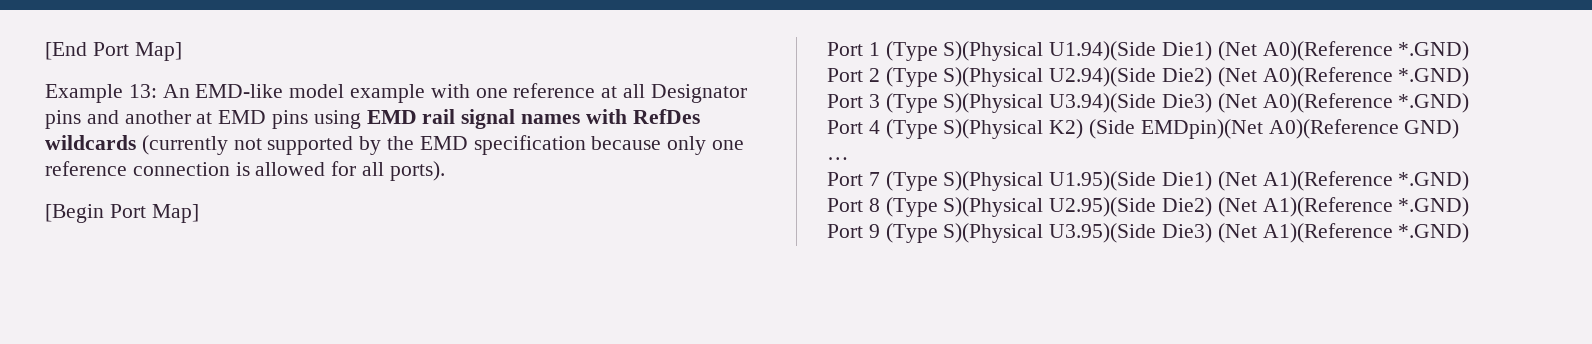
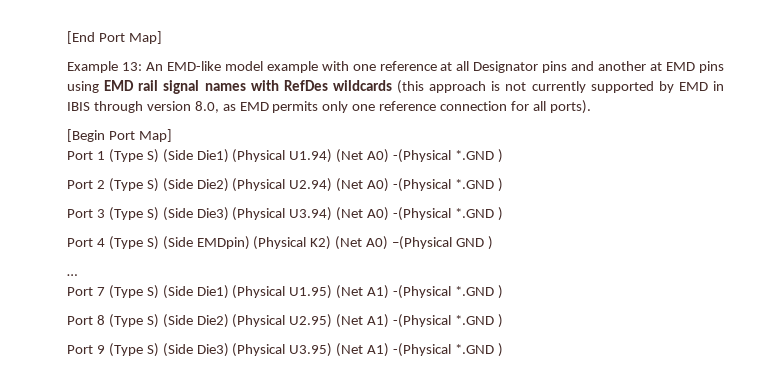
[141,135,662,155] (currently not supported by the EMD specification because -> [397,80,724,94] [67,101,319,113] (this approach is not currently supported by EMD in IBIS through version 8.0, as EMD permits
[235,162,326,176] is allowed -> (508, 106) none
[943,41,1470,61] [827,67,1470,87] [827,93,1470,113] [827,119,1460,139] [827,157,849,160] [827,171,1470,191] [827,197,1470,217] [827,223,1470,243] S)(Physical U1.94)(Side Die1) (Net A0)(Reference *.GND) // Port 2 (Type S)(Physical U2.94)(Side Die2) (Net A0)(Reference *.GND) // Port 3 (Type S)(Physical U3.94)(Side Die3) (Net A0)(Reference *.GND) // Port 4 (Type S)(Physical K2) (Side EMDpin)(Net A0)(Reference GND) // … // Port 7 (Type S)(Physical U1.95)(Side Die1) (Net A1)(Reference *.GND) // Port 8 (Type S)(Physical U2.95)(Side Die2) (Net A1)(Reference *.GND) // Port 9 (Type S)(Physical U3.95)(Side Die3) (Net A1)(Reference *.GND) -> [146,149,503,163] [67,178,503,192] [67,207,503,221] [67,236,493,250] [67,274,77,276] [67,285,503,299] [67,314,503,328] [67,343,503,357] S) (Side Die1) (Physical U1.94) (Net A0) -(Physical *.GND ) // Port 2 (Type S) (Side Die2) (Physical U2.94) (Net A0) -(Physical *.GND ) // Port 3 (Type S) (Side Die3) (Physical U3.94) (Net A0) -(Physical *.GND ) // Port 4 (Type S) (Side EMDpin) (Physical K2) (Net A0) –(Physical GND ) // … // Port 7 (Type S) (Side Die1) (Physical U1.95) (Net A1) -(Physical *.GND ) // Port 8 (Type S) (Side Die2) (Physical U2.95) (Net A1) -(Physical *.GND ) // Port 9 (Type S) (Side Die3) (Physical U3.95) (Net A1) -(Physical *.GND )

